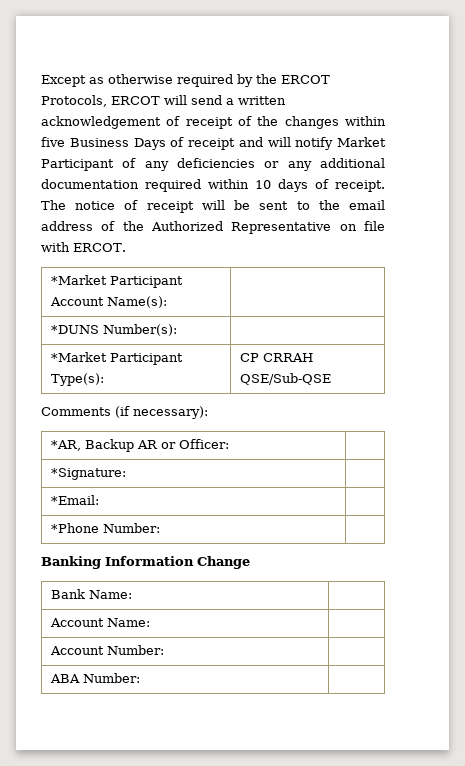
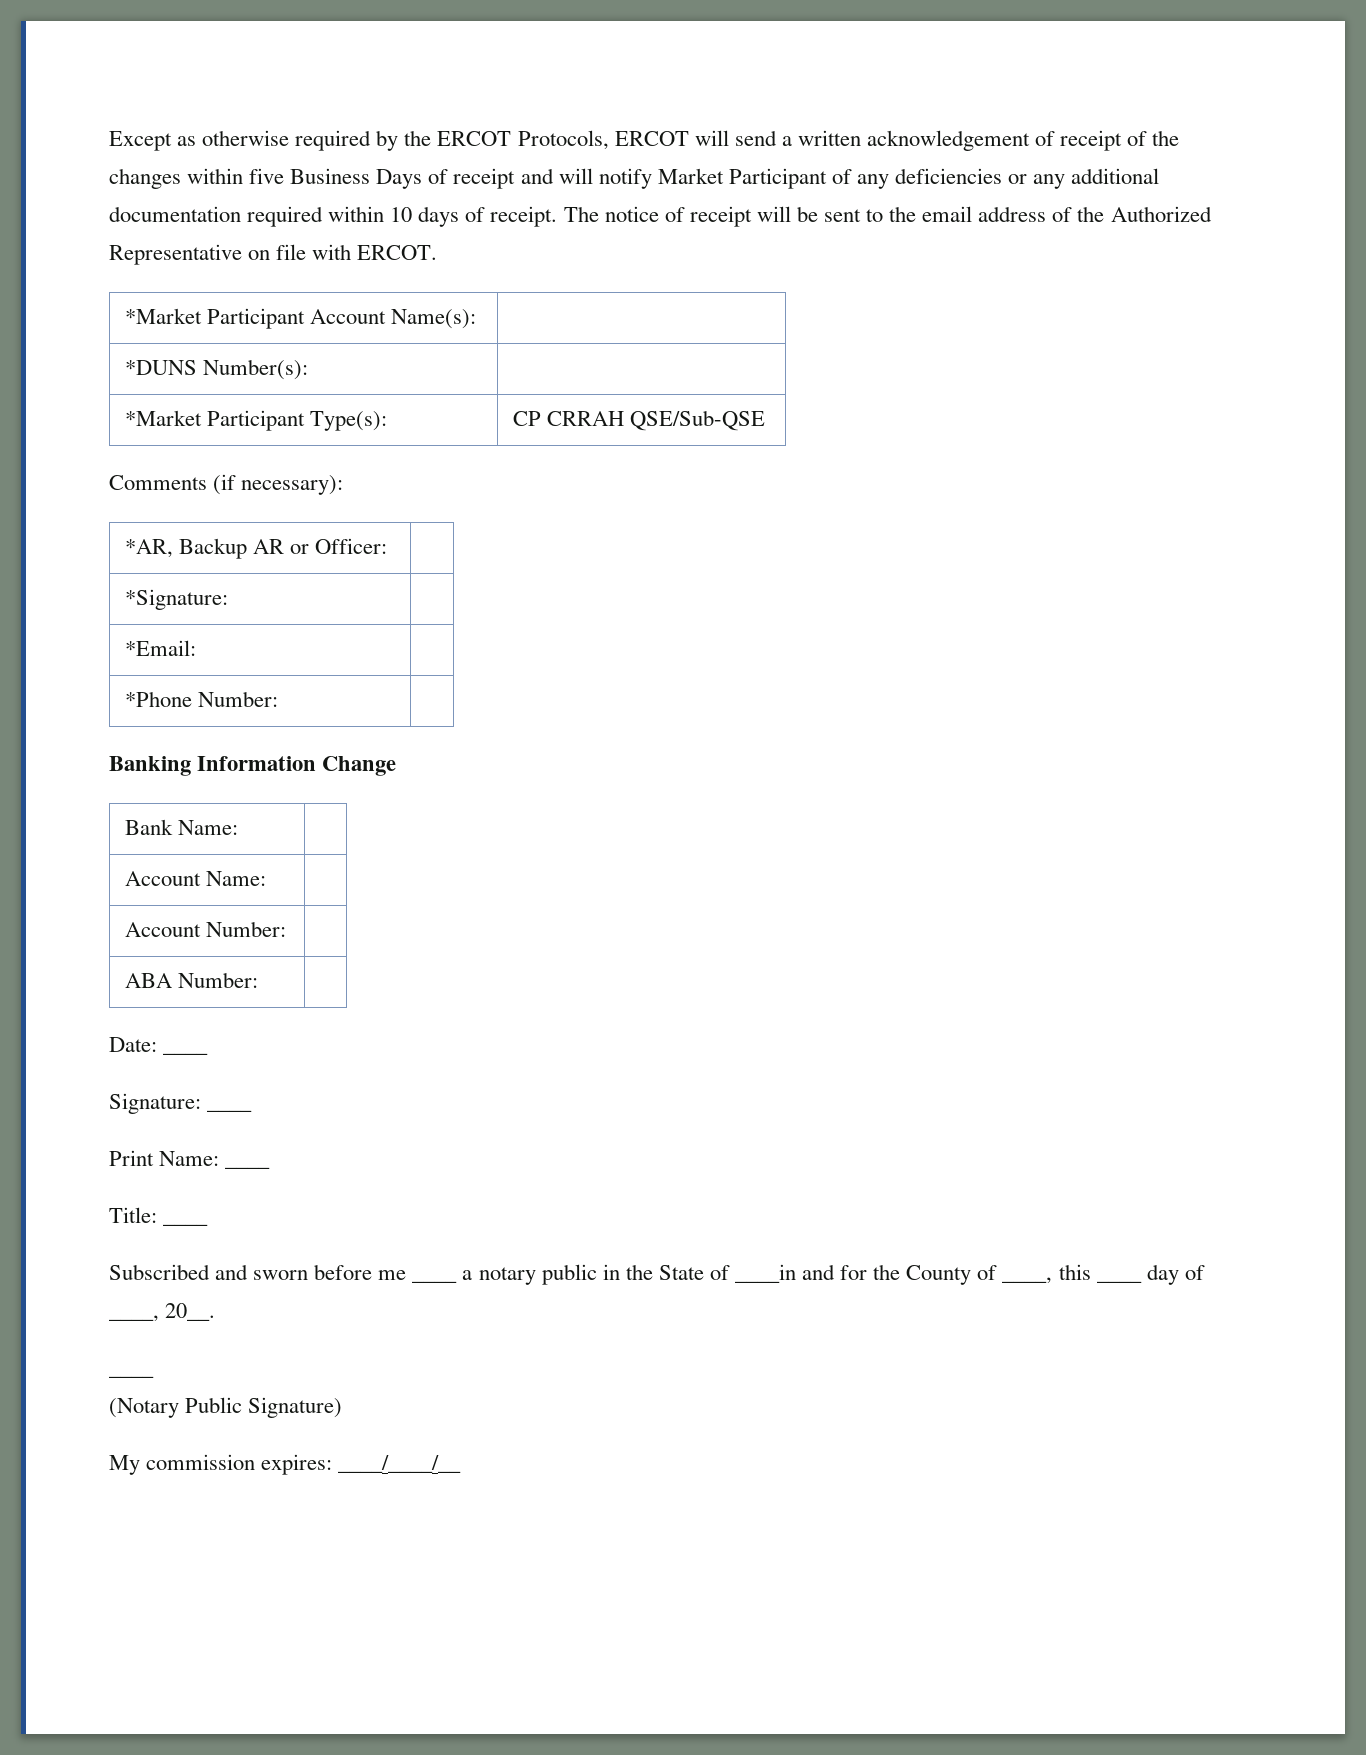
(140, 678) none -> [109,1037,157,1052] [163,1052,209,1055] [109,1093,253,1114] [109,1150,220,1166] [225,1166,271,1169] [109,1207,157,1223] [163,1223,209,1226] [109,1264,407,1280] [412,1280,458,1283] [462,1264,1091,1285] [1096,1264,1205,1285] [109,1303,216,1322] [109,1375,154,1378] [109,1397,343,1418] [109,1454,462,1475] // Date: ____ // Signature: ____ // Print Name: ____ // Title: ____ // Subscribed and sworn before me ____ a notary public in the State of ____in and for the County of ____, this ____ day of ____, 20__. // ____ // (Notary Public Signature) // My commission expires: ____/____/__

